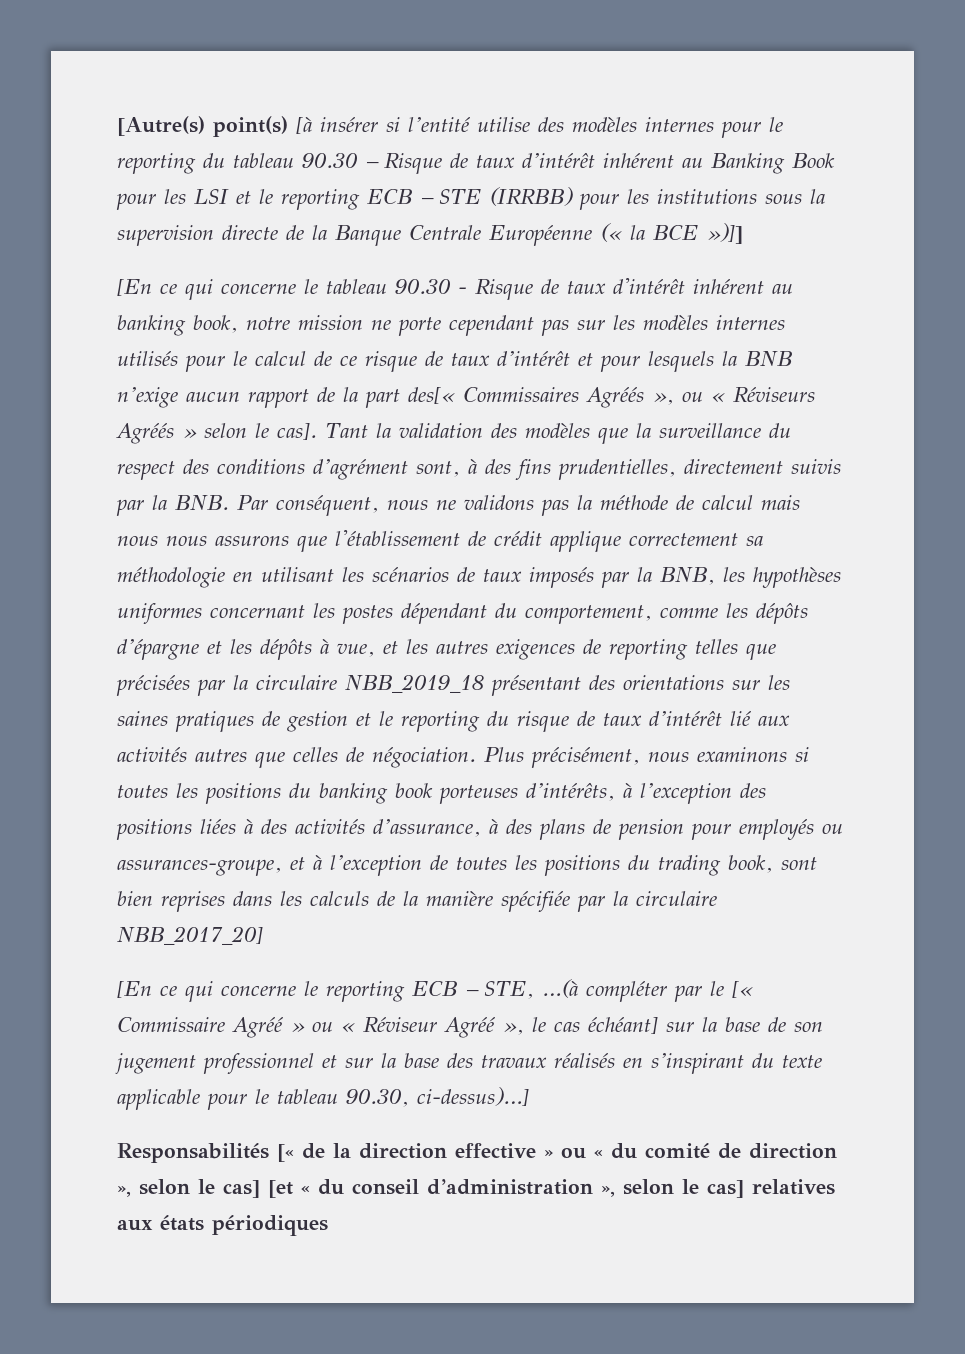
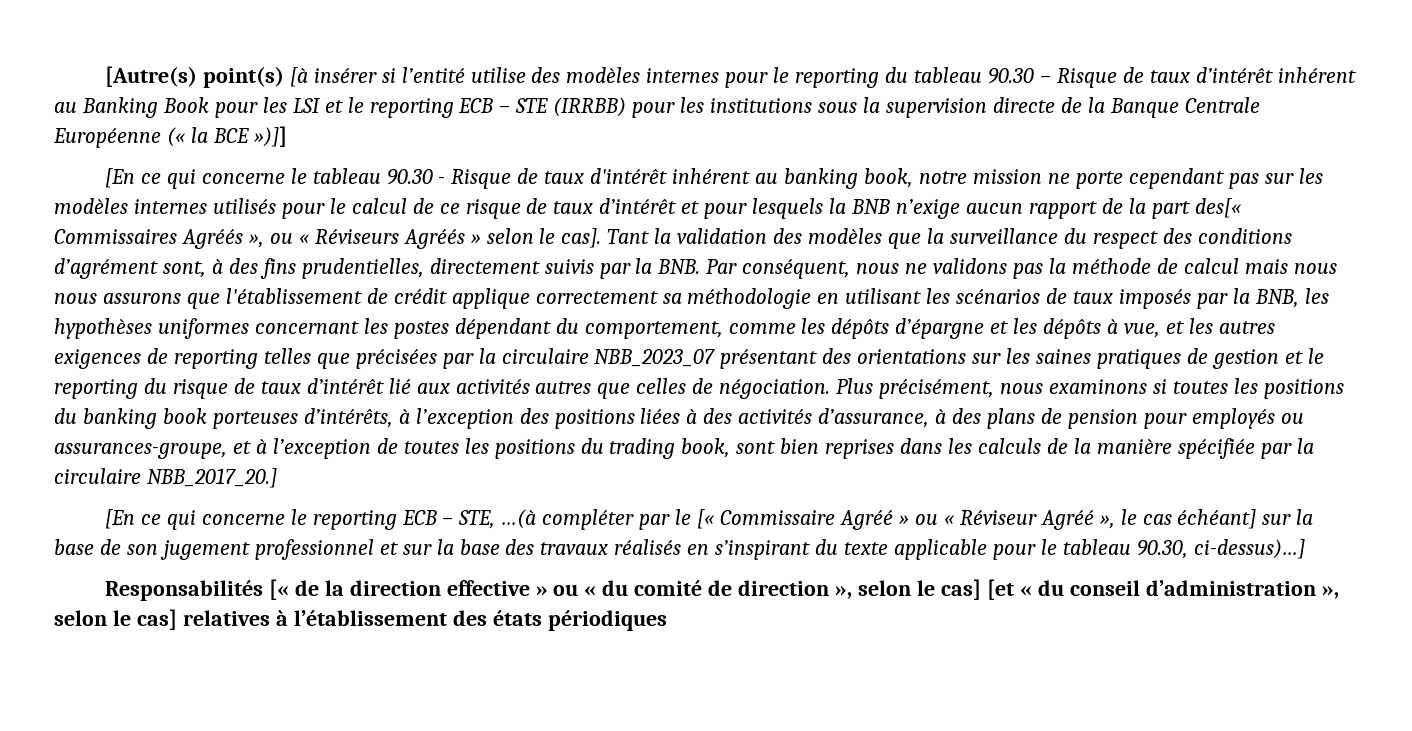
[345,674,484,693] NBB_2019_18 -> [594,349,716,367] NBB_2023_07
[117,926,263,945] NBB_2017_20] -> [146,468,277,488] NBB_2017_20.]
[117,1220,153,1231] aux -> [275,610,487,626] à l’établissement des

